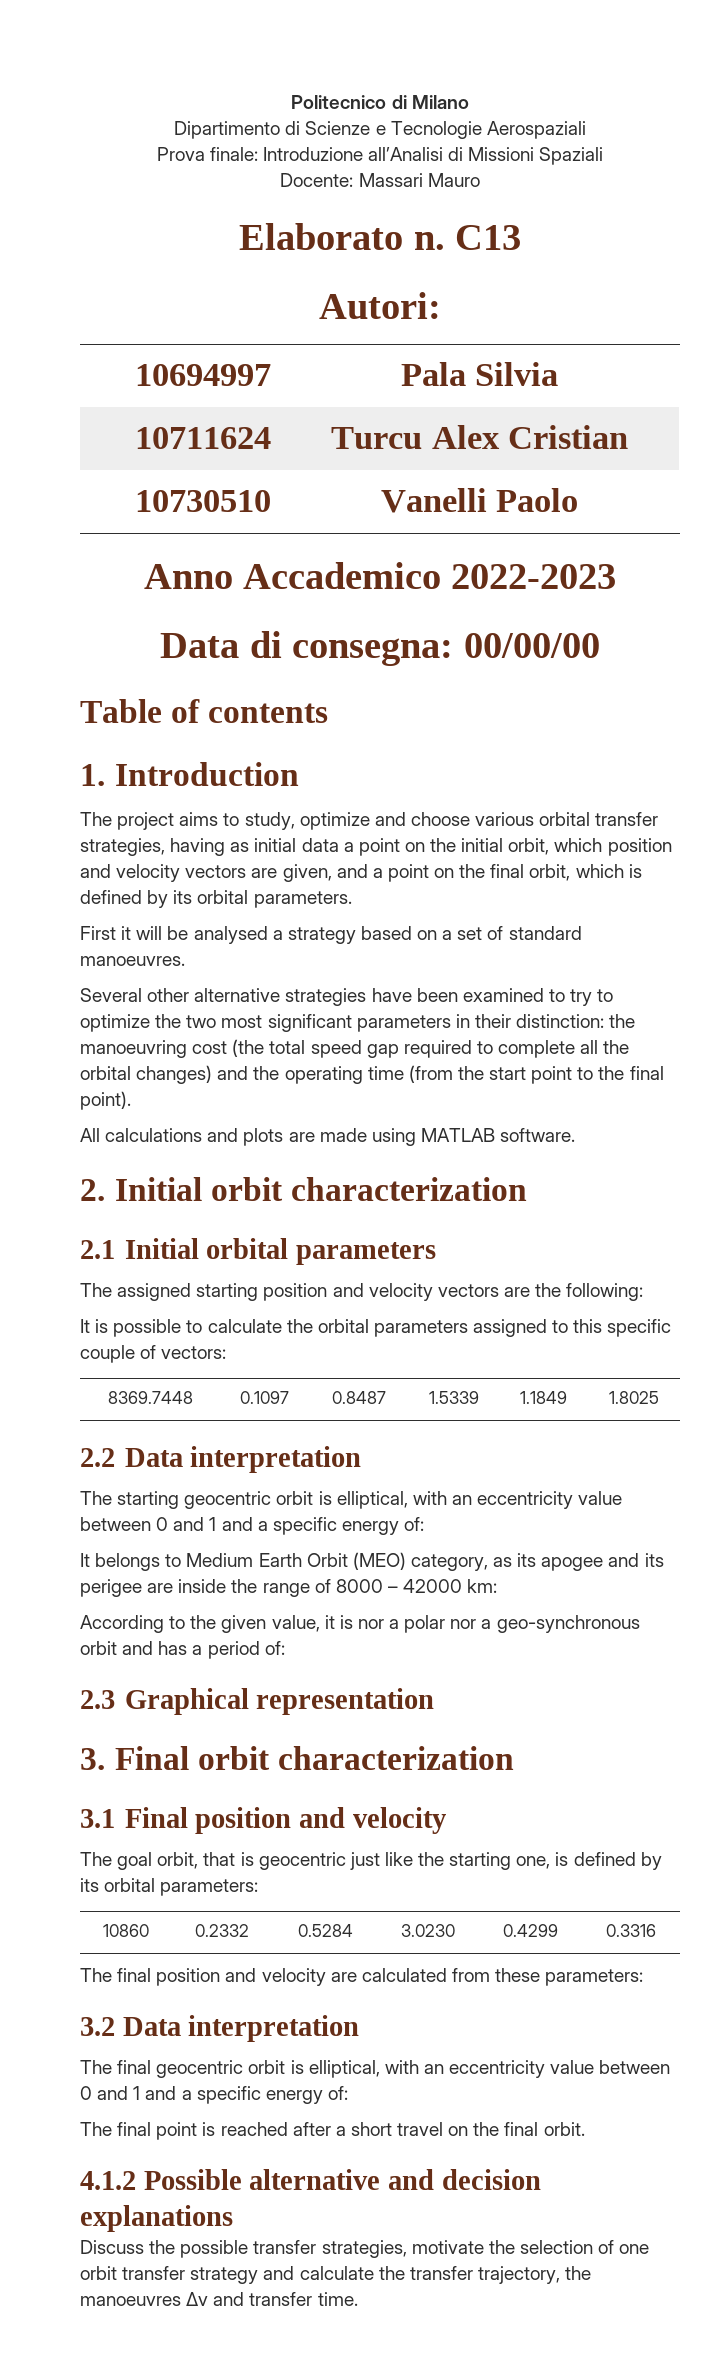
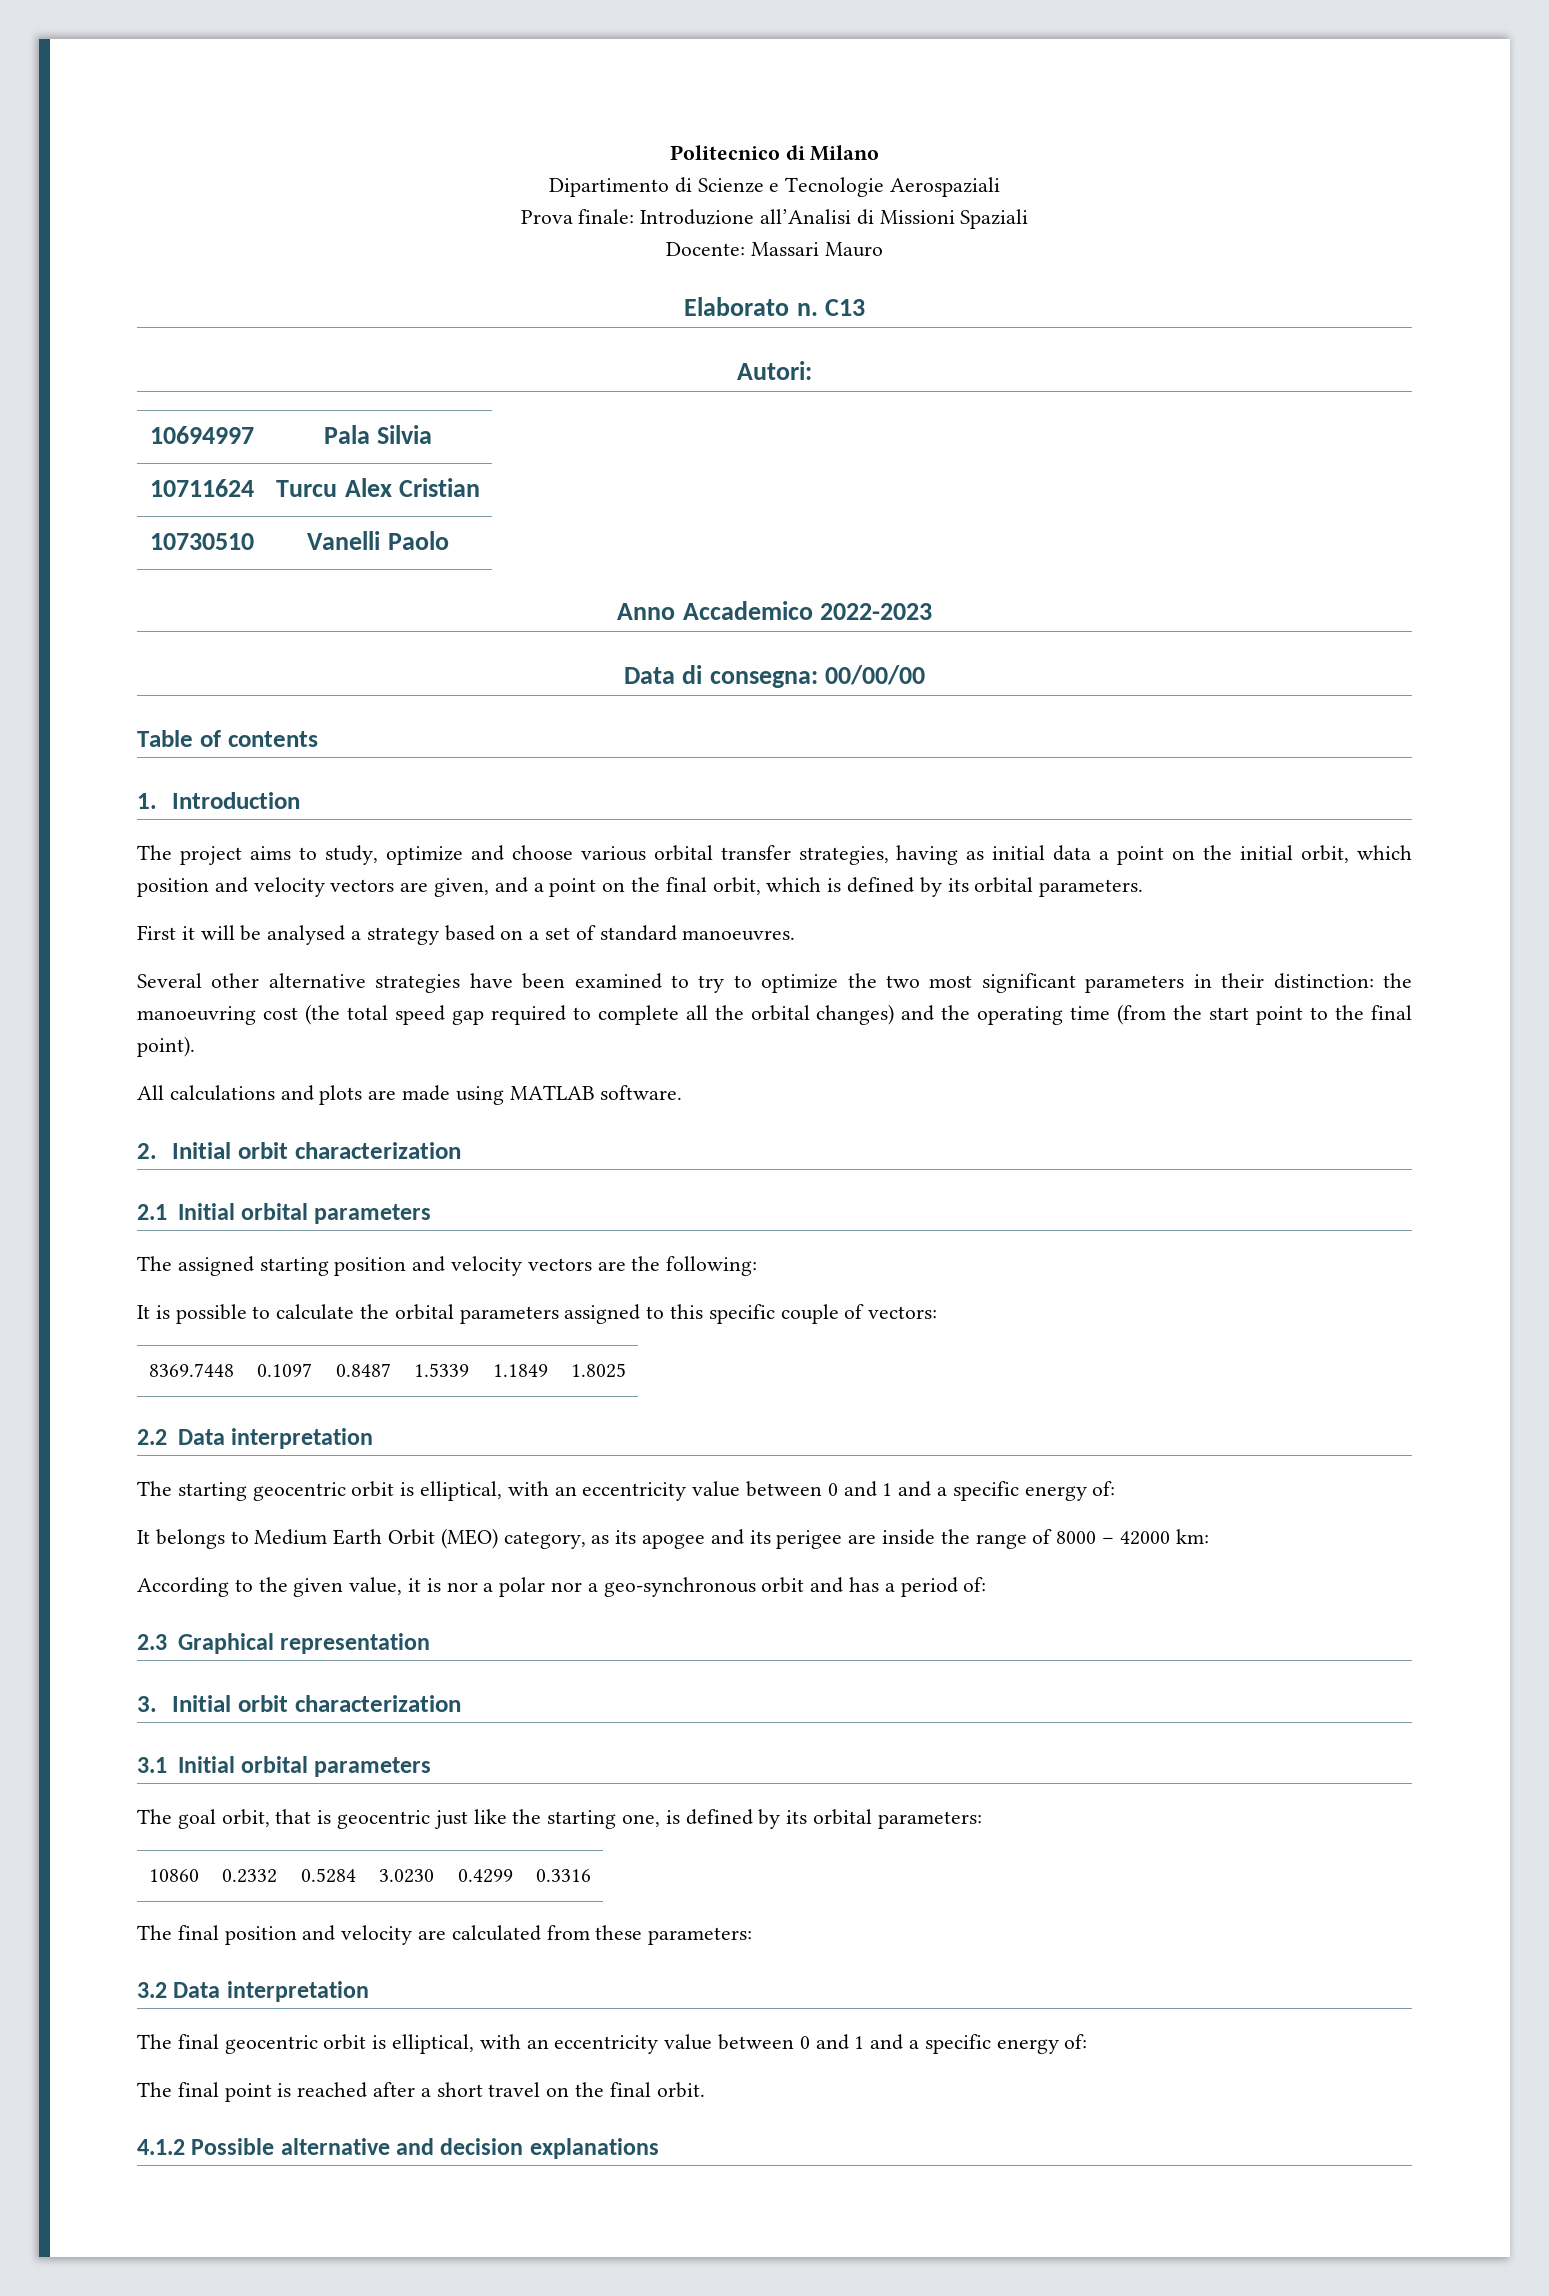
[114,1746,189,1770] Final -> [172,1695,232,1712] Initial
[124,1807,446,1834] Final position and velocity -> [177,1756,432,1777] Initial orbital parameters
[80,2240,650,2258] [80,2266,592,2284] [80,2292,358,2306] // Discuss the possible transfer strategies, motivate the selection of one orbit transfer strategy and calculate the transfer trajectory, the manoeuvres Δv and transfer time. -> (659, 2148) none

